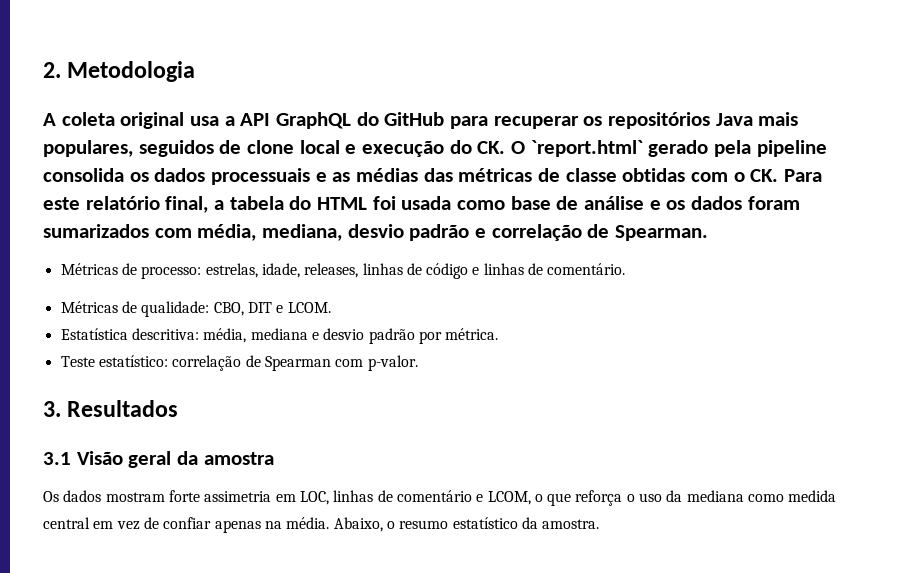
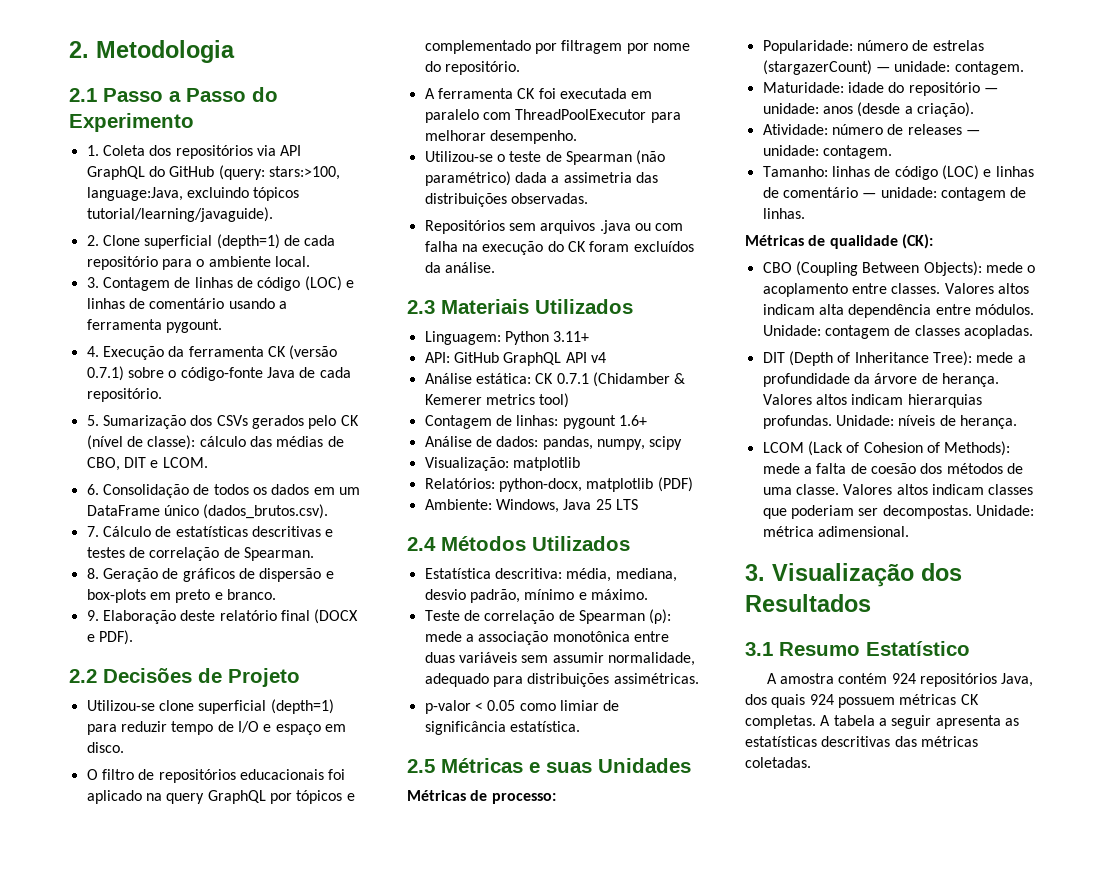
[43,112,799,129] [43,140,827,157] [43,168,823,185] [43,196,800,213] [43,224,709,241] [60,263,626,279] [60,301,331,317] [60,328,499,344] A coleta original usa a API GraphQL do GitHub para recuperar os repositórios Java mais populares, seguidos de clone local e execução do CK. O `report.html` gerado pela pipeline consolida os dados processuais e as médias das métricas de classe obtidas com o CK. Para este relatório final, a tabela do HTML foi usada como base de análise e os dados foram sumarizados com média, mediana, desvio padrão e correlação de Spearman. // Métricas de processo: estrelas, idade, releases, linhas de código e linhas de comentário. // Métricas de qualidade: CBO, DIT e LCOM. // Estatística descritiva: média, mediana e desvio padrão por métrica. -> [69,87,278,102] [69,113,194,132] [86,145,302,159] [86,165,340,180] [86,187,300,201] [86,207,273,222] [86,234,336,249] [86,256,310,270] [86,276,354,291] [86,298,287,309] [86,319,222,333] [86,345,338,360] [86,366,351,381] [86,388,162,402] [86,415,359,429] [86,435,344,450] [86,457,208,471] [86,484,360,498] [86,504,329,519] [86,526,334,537] [86,547,314,561] [86,568,334,582] [86,589,276,603] [86,609,359,624] [86,630,133,645] [69,668,300,687] [86,699,334,714] [86,721,346,735] [86,742,124,753] [86,769,346,783] [86,790,355,804] [424,40,690,54] [424,61,520,75] [424,88,653,99] [424,109,681,123] [424,130,577,144] [424,150,666,165] [424,171,658,186] [424,193,588,207] [424,220,684,234] [424,241,694,255] [424,262,495,273] [407,299,633,314] [424,331,590,345] [424,352,606,366] [424,372,686,387] [424,393,570,408] [424,415,647,429] [424,436,683,450] [424,457,580,471] [424,477,693,492] [424,499,638,513] [407,536,630,551] [424,568,677,582] [424,589,648,603] 2.1 Passo a Passo do Experimento // 1. Coleta dos repositórios via API GraphQL do GitHub (query: stars:>100, language:Java, excluindo tópicos tutorial/learning/javaguide). // 2. Clone superficial (depth=1) de cada repositório para o ambiente local. // 3. Contagem de linhas de código (LOC) e linhas de comentário usando a ferramenta pygount. // 4. Execução da ferramenta CK (versão 0.7.1) sobre o código-fonte Java de cada repositório. // 5. Sumarização dos CSVs gerados pelo CK (nível de classe): cálculo das médias de CBO, DIT e LCOM. // 6. Consolidação de todos os dados em um DataFrame único (dados_brutos.csv). // 7. Cálculo de estatísticas descritivas e testes de correlação de Spearman. // 8. Geração de gráficos de dispersão e box-plots em preto e branco. // 9. Elaboração deste relatório final (DOCX e PDF). // 2.2 Decisões de Projeto // Utilizou-se clone superficial (depth=1) para reduzir tempo de I/O e espaço em disco. // O filtro de repositórios educacionais foi aplicado na query GraphQL por tópicos e complementado por filtragem por nome do repositório. // A ferramenta CK foi executada em paralelo com ThreadPoolExecutor para melhorar desempenho. // Utilizou-se o teste de Spearman (não paramétrico) dada a assimetria das distribuições observadas. // Repositórios sem arquivos .java ou com falha na execução do CK foram excluídos da análise. // 2.3 Materiais Utilizados // Linguagem: Python 3.11+ // API: GitHub GraphQL API v4 // Análise estática: CK 0.7.1 (Chidamber & Kemerer metrics tool) // Contagem de linhas: pygount 1.6+ // Análise de dados: pandas, numpy, scipy // Visualização: matplotlib // Relatórios: python-docx, matplotlib (PDF) // Ambiente: Windows, Java 25 LTS // 2.4 Métodos Utilizados // Estatística descritiva: média, mediana, desvio padrão, mínimo e máximo.
[98,355,168,367] estatístico: -> [463,610,480,621] de
[335,355,418,371] [43,401,61,417] com p-valor. // 3. -> [649,609,672,624] [424,631,669,645] [424,652,695,666] [424,673,699,687] [424,700,620,714] [424,721,580,735] [407,758,691,773] [407,790,556,804] [762,40,984,54] [762,60,1024,75] [762,82,998,96] [762,102,974,117] [762,124,980,135] [762,145,892,159] [762,165,1034,180] [762,187,1027,201] [762,208,805,219] [745,234,933,249] [762,261,1036,276] [762,283,1029,297] [762,304,1034,318] [762,325,1033,339] [762,351,1026,366] [762,373,999,387] [762,394,982,408] [762,415,1017,429] [762,441,1011,456] [762,463,1023,474] [762,484,1034,495] [762,505,1034,519] [762,526,909,537] [745,563,962,587] (ρ): mede a associação monotônica entre duas variáveis sem assumir normalidade, adequado para distribuições assimétricas. // p-valor < 0.05 como limiar de significância estatística. // 2.5 Métricas e suas Unidades // Métricas de processo: // Popularidade: número de estrelas (stargazerCount) — unidade: contagem. // Maturidade: idade do repositório — unidade: anos (desde a criação). // Atividade: número de releases — unidade: contagem. // Tamanho: linhas de código (LOC) e linhas de comentário — unidade: contagem de linhas. // Métricas de qualidade (CK): // CBO (Coupling Between Objects): mede o acoplamento entre classes. Valores altos indicam alta dependência entre módulos. Unidade: contagem de classes acopladas. // DIT (Depth of Inheritance Tree): mede a profundidade da árvore de herança. Valores altos indicam hierarquias profundas. Unidade: níveis de herança. // LCOM (Lack of Cohesion of Methods): mede a falta de coesão dos métodos de uma classe. Valores altos indicam classes que poderiam ser decompostas. Unidade: métrica adimensional. // 3. Visualização dos
[76,451,274,468] [43,490,837,506] [43,517,600,533] Visão geral da amostra // Os dados mostram forte assimetria em LOC, linhas de comentário e LCOM, o que reforça o uso da mediana como medida central em vez de confiar apenas na média. Abaixo, o resumo estatístico da amostra. -> [779,641,970,656] [766,673,1034,687] [745,694,979,708] [745,715,1019,729] [745,736,978,747] [745,757,811,768] Resumo Estatístico // A amostra contém 924 repositórios Java, dos quais 924 possuem métricas CK completas. A tabela a seguir apresenta as estatísticas descritivas das métricas coletadas.

